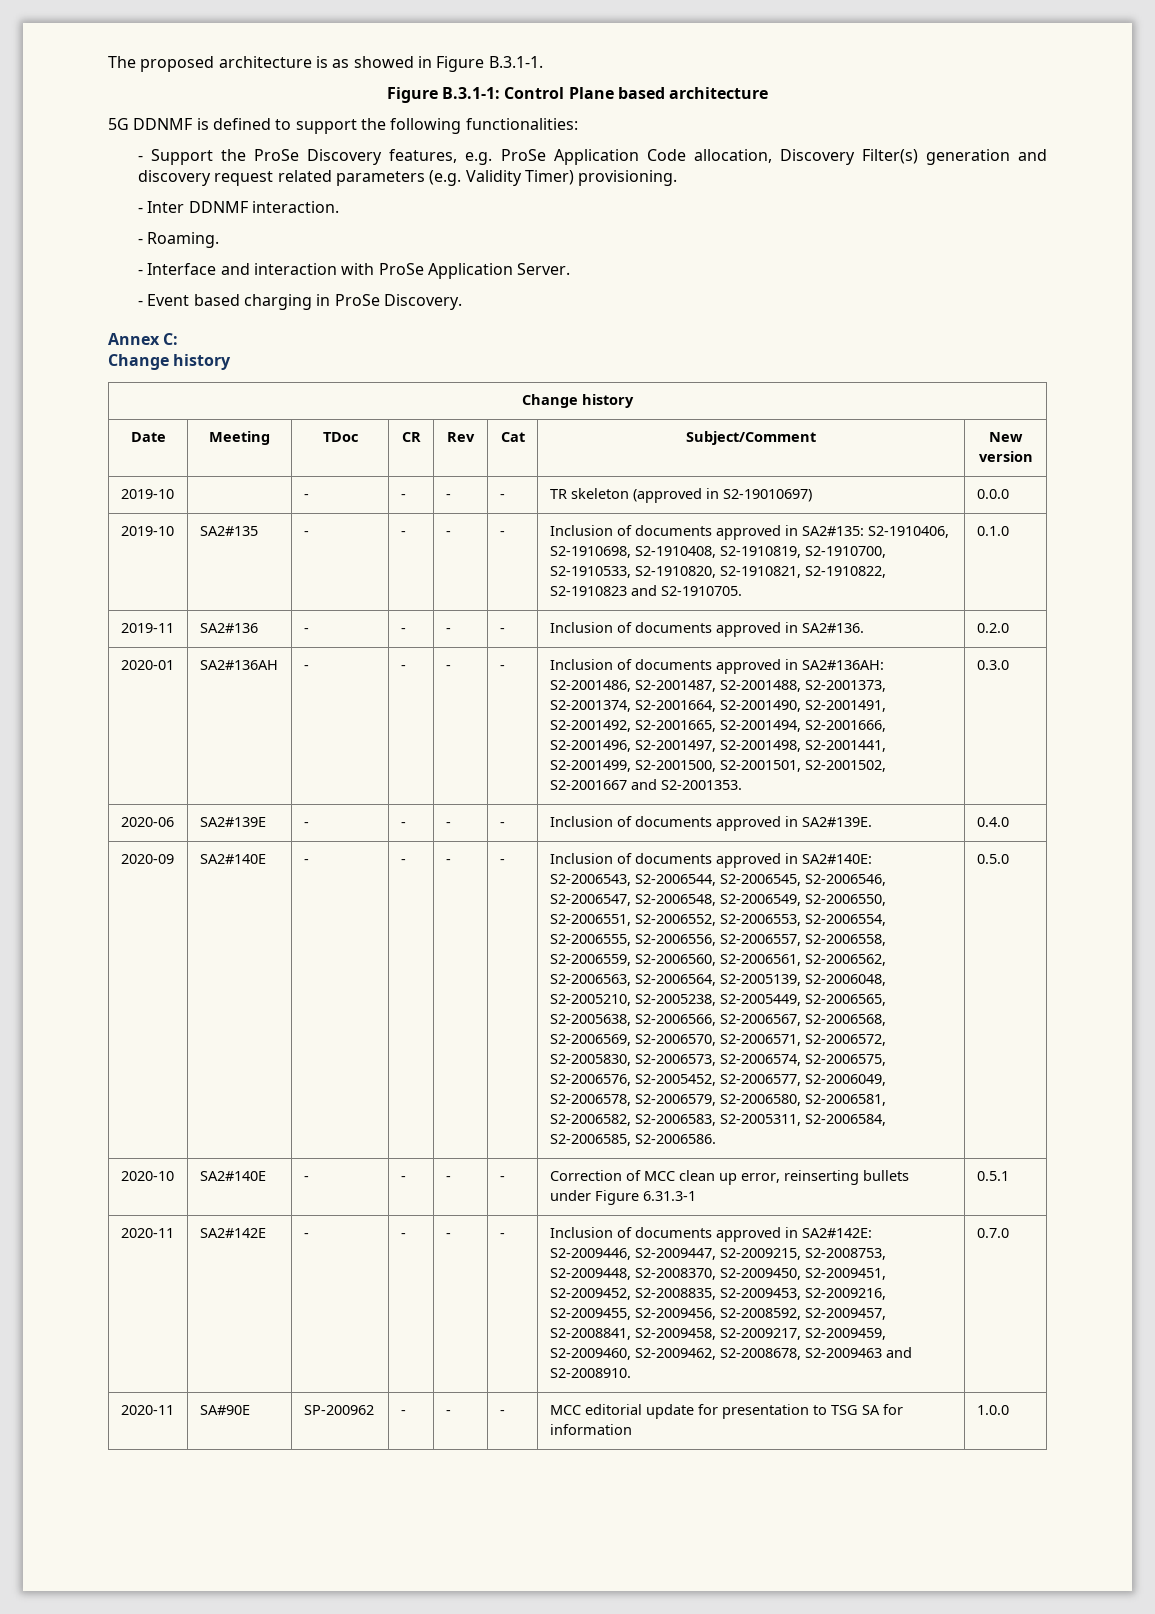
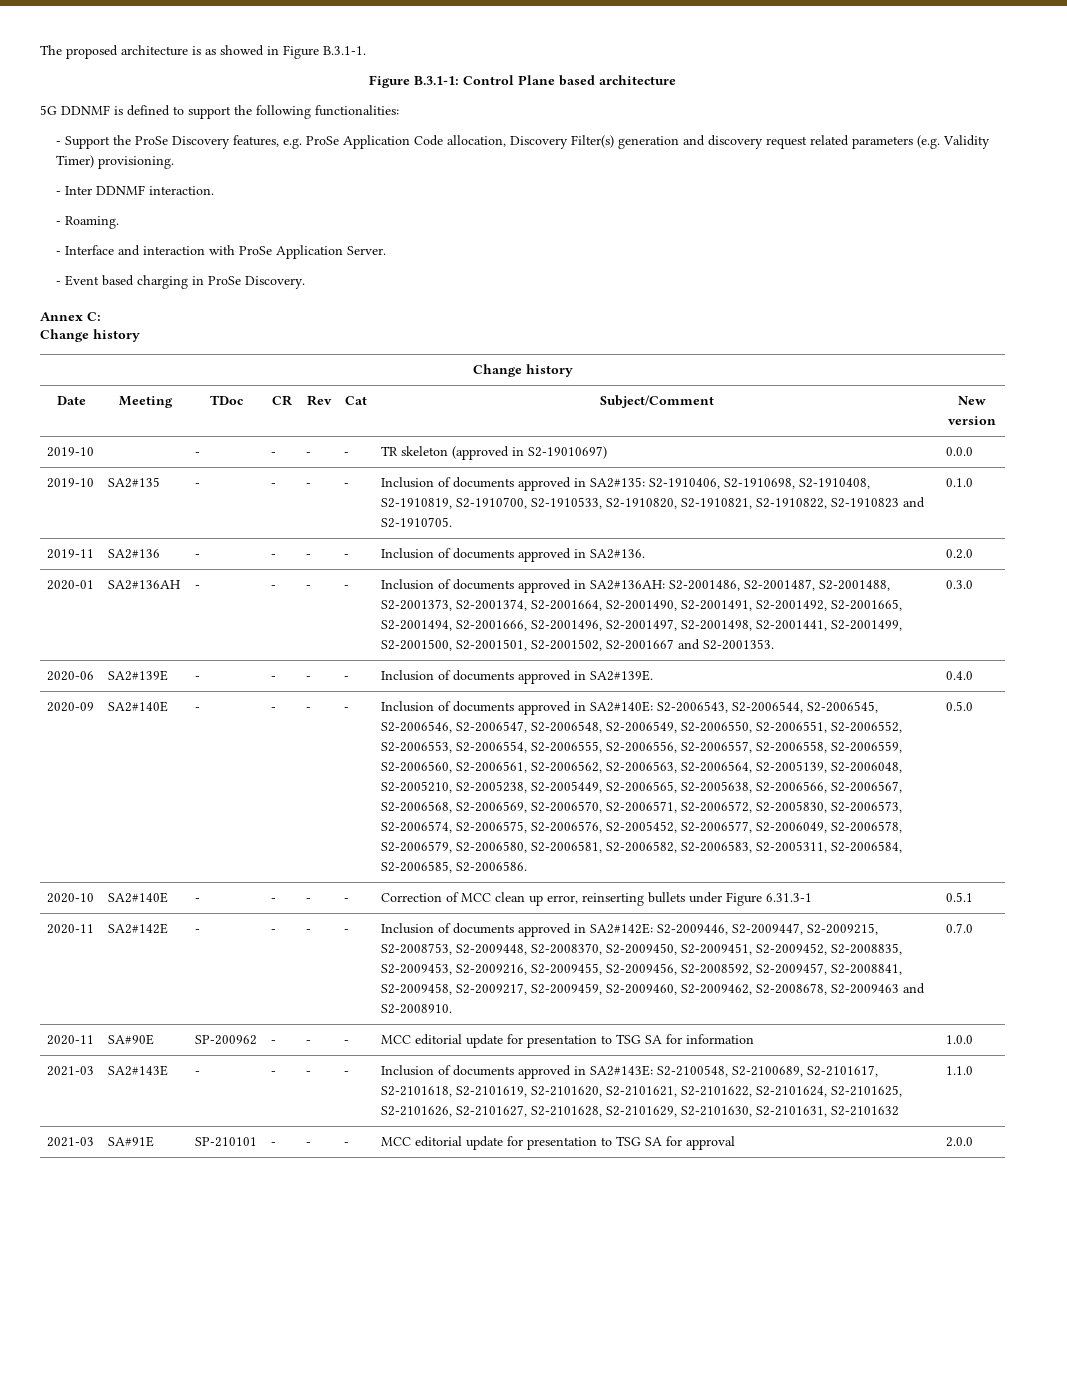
(1009, 1410) none -> [46,1066,94,1076] [107,1065,168,1076] [194,1071,200,1075] [270,1071,276,1075] [305,1071,311,1075] [343,1071,349,1075] [380,1065,878,1079] [380,1085,902,1097] [380,1105,899,1117] [945,1066,973,1075] [46,1137,94,1147] [107,1136,154,1147] [194,1137,257,1147] [270,1142,276,1146] [305,1142,311,1146] [343,1142,349,1146] [380,1136,735,1150] [945,1137,973,1147] // 2021-03 | SA2#143E | - | - | - | - | Inclusion of documents approved in SA2#143E: S2-2100548, S2-2100689, S2-2101617, S2-2101618, S2-2101619, S2-2101620, S2-2101621, S2-2101622, S2-2101624, S2-2101625, S2-2101626, S2-2101627, S2-2101628, S2-2101629, S2-2101630, S2-2101631, S2-2101632 | 1.1.0 // 2021-03 | SA#91E | SP-210101 | - | - | - | MCC editorial update for presentation to TSG SA for approval | 2.0.0

